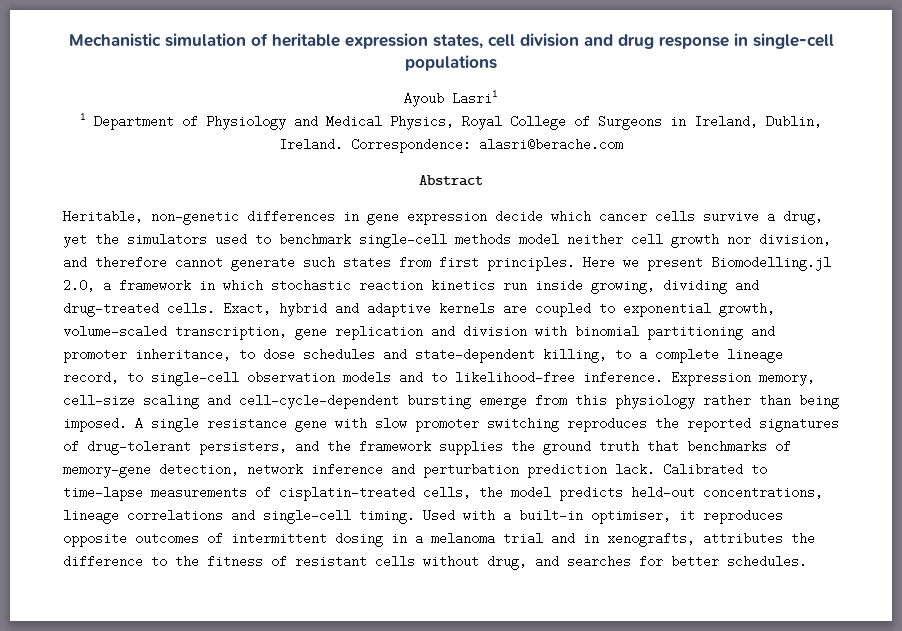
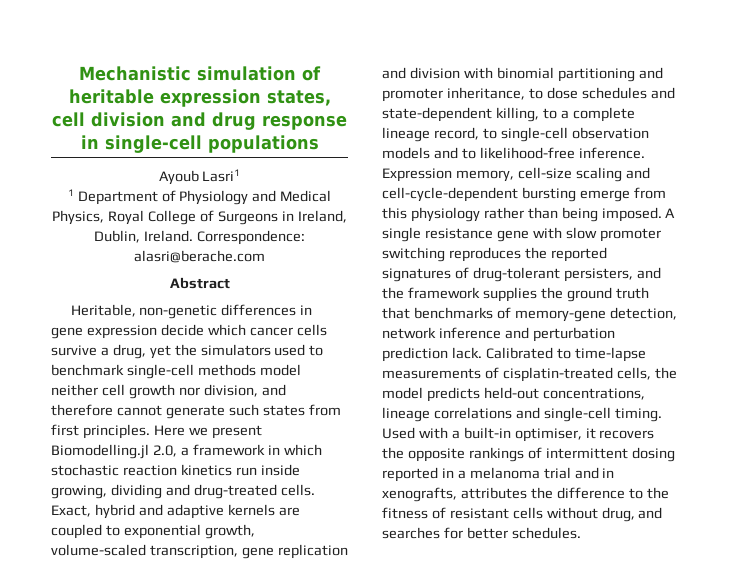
[703,509,783,524] [63,532,199,547] reproduces opposite outcomes -> [599,430,655,439] [382,447,524,462] recovers the opposite rankings
(383, 539) none -> [382,467,438,482] reported

